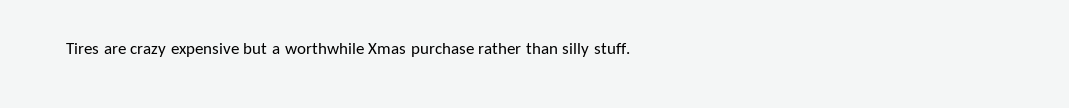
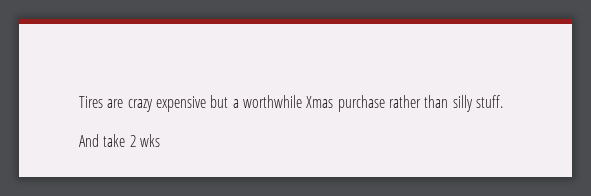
(631, 48) none -> [79,134,160,147] // And take 2 wks

